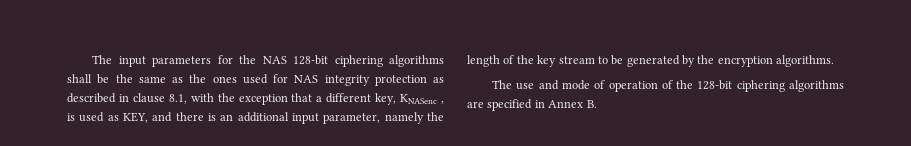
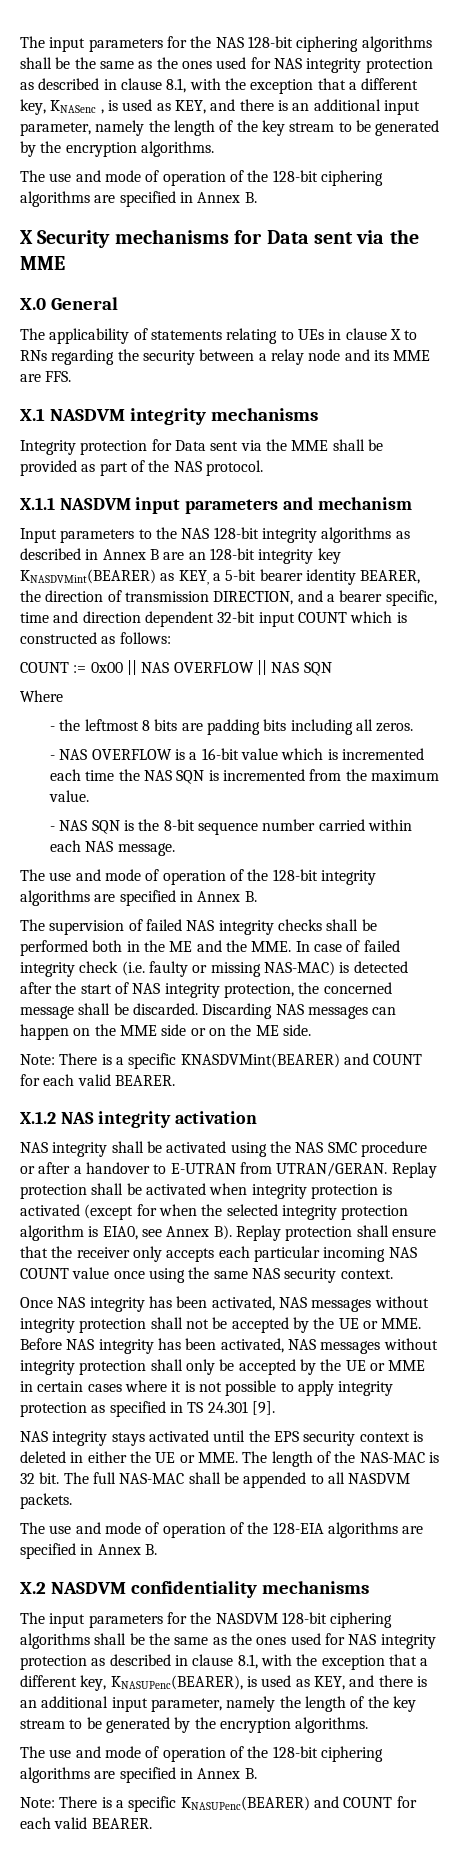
(597, 104) none -> [20,229,419,248] [20,256,65,270] [20,297,118,310] [20,328,418,344] [20,349,431,365] [20,371,72,382] [20,408,318,425] [20,439,383,455] [20,460,263,476] [20,497,412,514] [20,527,410,543] [20,548,341,564] [20,569,421,585] [20,590,437,606] [20,611,407,627] [20,632,171,644] [20,660,332,676] [20,690,63,702] [50,719,414,735] [50,748,424,760] [50,769,439,784] [49,790,90,802] [50,819,412,835] [50,840,175,856] [20,869,376,885] [20,890,257,906] [20,919,377,935] [20,940,400,956] [20,961,408,977] [20,982,392,998] [20,1003,397,1019] [20,1024,311,1040] [20,1053,423,1069] [20,1074,175,1086] [20,1111,258,1128] [20,1141,427,1157] [20,1162,437,1178] [20,1183,393,1199] [20,1204,409,1220] [20,1225,436,1241] [20,1246,417,1262] [20,1267,393,1283] [20,1296,429,1312] [20,1317,422,1333] [20,1338,438,1354] [20,1359,426,1375] [20,1380,394,1396] [20,1401,275,1417] [20,1430,423,1446] [20,1451,439,1467] [20,1472,411,1488] [20,1493,72,1509] [20,1522,424,1538] [20,1543,157,1559] [20,1581,369,1598] [20,1612,393,1628] [20,1633,436,1649] [20,1654,429,1670] [20,1675,427,1691] [20,1696,416,1712] [20,1717,369,1733] [20,1746,383,1762] [20,1767,257,1783] [20,1796,417,1812] [20,1817,152,1829] // X Security mechanisms for Data sent via the MME // X.0 General // The applicability of statements relating to UEs in clause X to RNs regarding the security between a relay node and its MME are FFS. // X.1 NASDVM integrity mechanisms // Integrity protection for Data sent via the MME shall be provided as part of the NAS protocol. // X.1.1 NASDVM input parameters and mechanism // Input parameters to the NAS 128-bit integrity algorithms as described in Annex B are an 128-bit integrity key KNASDVMint(BEARER) as KEY, a 5-bit bearer identity BEARER, the direction of transmission DIRECTION, and a bearer specific, time and direction dependent 32-bit input COUNT which is constructed as follows: // COUNT := 0x00 || NAS OVERFLOW || NAS SQN // Where // - the leftmost 8 bits are padding bits including all zeros. // - NAS OVERFLOW is a 16-bit value which is incremented each time the NAS SQN is incremented from the maximum value. // - NAS SQN is the 8-bit sequence number carried within each NAS message. // The use and mode of operation of the 128-bit integrity algorithms are specified in Annex B. // The supervision of failed NAS integrity checks shall be performed both in the ME and the MME. In case of failed integrity check (i.e. faulty or missing NAS-MAC) is detected after the start of NAS integrity protection, the concerned message shall be discarded. Discarding NAS messages can happen on the MME side or on the ME side. // Note: There is a specific KNASDVMint(BEARER) and COUNT for each valid BEARER. // X.1.2 NAS integrity activation // NAS integrity shall be activated using the NAS SMC procedure or after a handover to E-UTRAN from UTRAN/GERAN. Replay protection shall be activated when integrity protection is activated (except for when the selected integrity protection algorithm is EIA0, see Annex B). Replay protection shall ensure that the receiver only accepts each particular incoming NAS COUNT value once using the same NAS security context. // Once NAS integrity has been activated, NAS messages without integrity protection shall not be accepted by the UE or MME. Before NAS integrity has been activated, NAS messages without integrity protection shall only be accepted by the UE or MME in certain cases where it is not possible to apply integrity protection as specified in TS 24.301 [9]. // NAS integrity stays activated until the EPS security context is deleted in either the UE or MME. The length of the NAS-MAC is 32 bit. The full NAS-MAC shall be appended to all NASDVM packets. // The use and mode of operation of the 128-EIA algorithms are specified in Annex B. // X.2 NASDVM confidentiality mechanisms // The input parameters for the NASDVM 128-bit ciphering algorithms shall be the same as the ones used for NAS integrity protection as described in clause 8.1, with the exception that a different key, KNASUPenc(BEARER), is used as KEY, and there is an additional input parameter, namely the length of the key stream to be generated by the encryption algorithms. // The use and mode of operation of the 128-bit ciphering algorithms are specified in Annex B. // Note: There is a specific KNASUPenc(BEARER) and COUNT for each valid BEARER.

